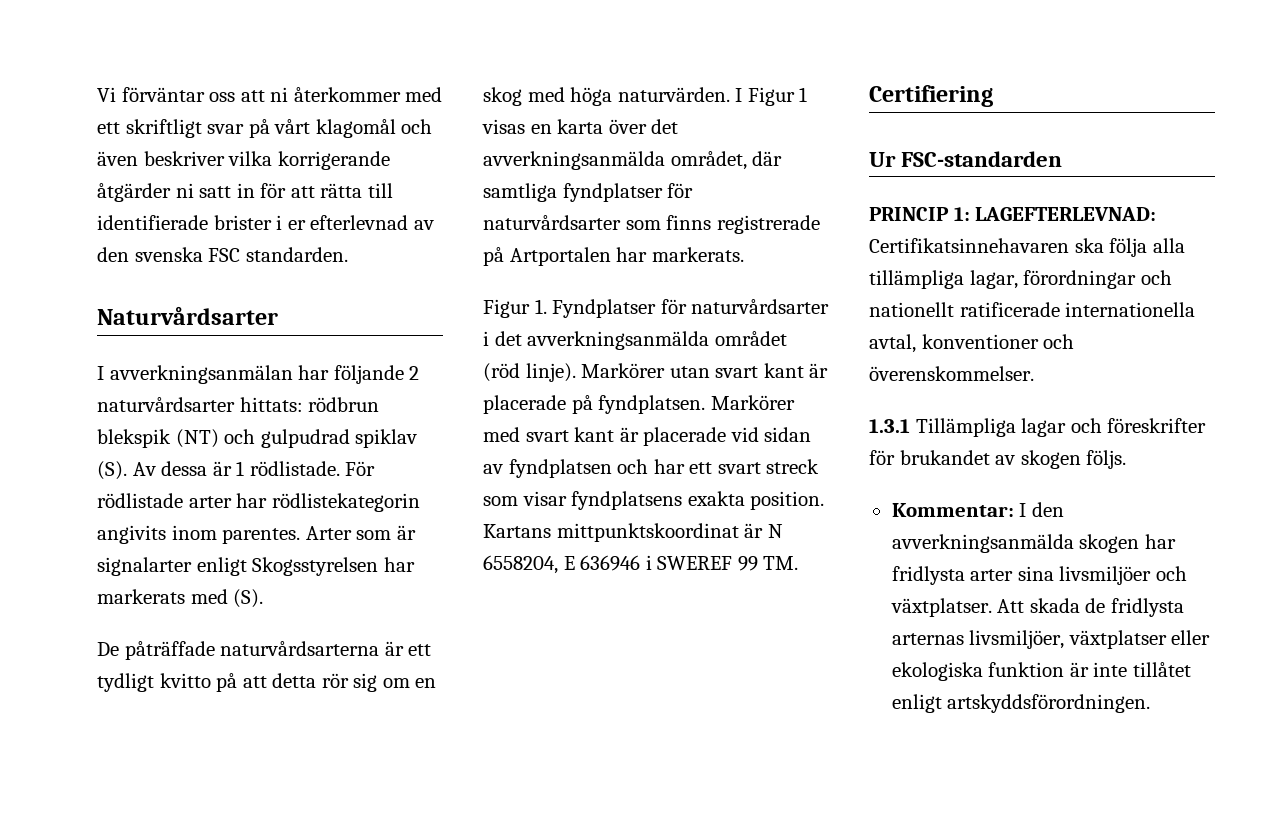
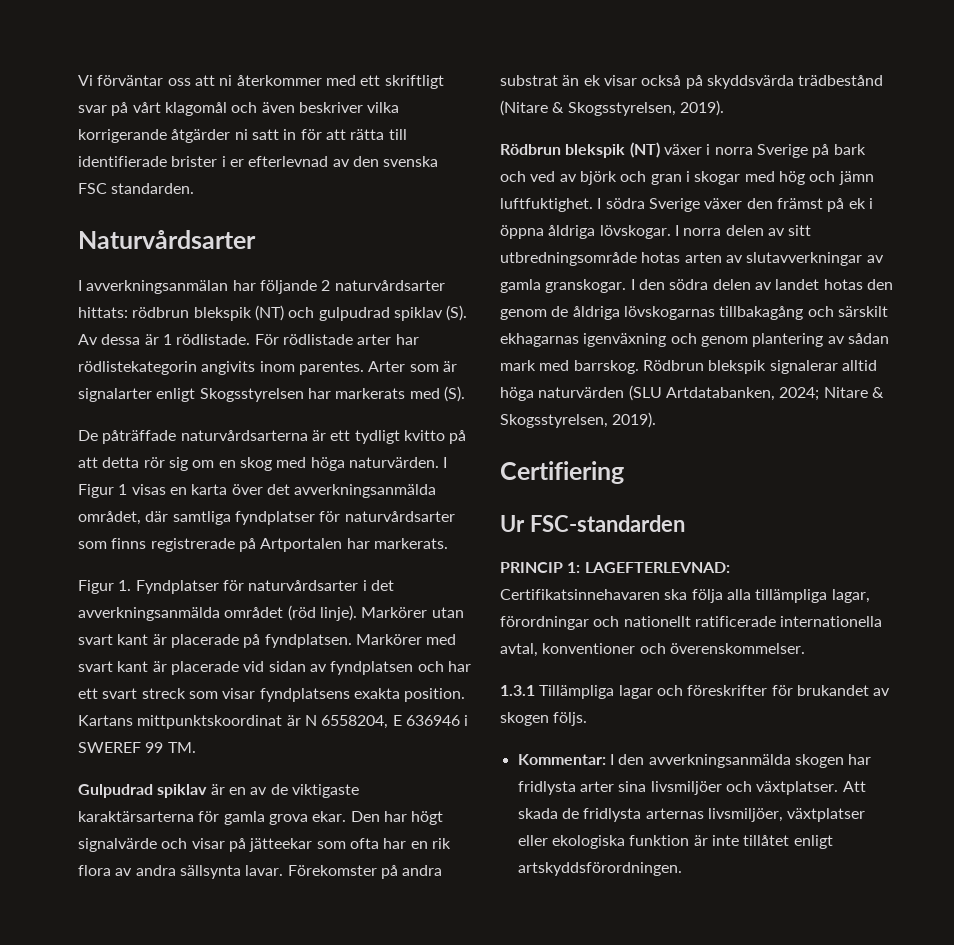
(799, 563) none -> [78,784,359,798] [78,811,444,825] [78,838,451,852] [78,865,443,879] [500,75,884,89] [500,100,724,116] [500,142,866,158] [500,171,874,185] [500,198,873,212] [500,225,812,239] [500,252,884,266] [500,279,893,293] [500,306,888,320] [500,333,889,347] [500,360,877,374] [500,385,884,401] [500,412,657,428] // Gulpudrad spiklav är en av de viktigaste karaktärsarterna för gamla grova ekar. Den har högt signalvärde och visar på jätteekar som ofta har en rik flora av andra sällsynta lavar. Förekomster på andra substrat än ek visar också på skyddsvärda trädbestånd (Nitare & Skogsstyrelsen, 2019). // Rödbrun blekspik (NT) växer i norra Sverige på bark och ved av björk och gran i skogar med hög och jämn luftfuktighet. I södra Sverige växer den främst på ek i öppna åldriga lövskogar. I norra delen av sitt utbredningsområde hotas arten av slutavverkningar av gamla granskogar. I den södra delen av landet hotas den genom de åldriga lövskogarnas tillbakagång och särskilt ekhagarnas igenväxning och genom plantering av sådan mark med barrskog. Rödbrun blekspik signalerar alltid höga naturvärden (SLU Artdatabanken, 2024; Nitare & Skogsstyrelsen, 2019).

